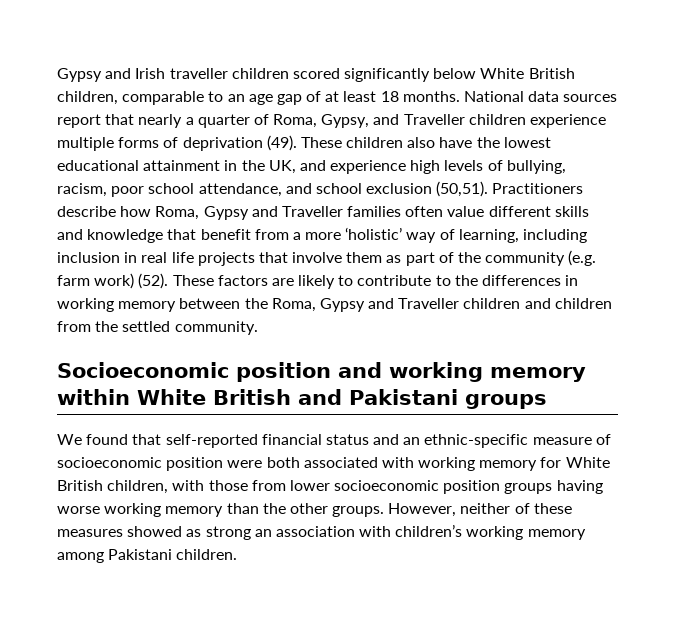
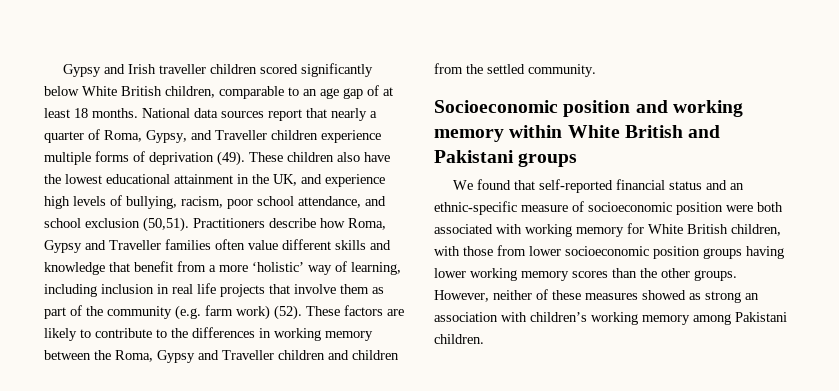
[57,503,224,517] worse working memory -> [434,268,608,281] lower working memory scores

